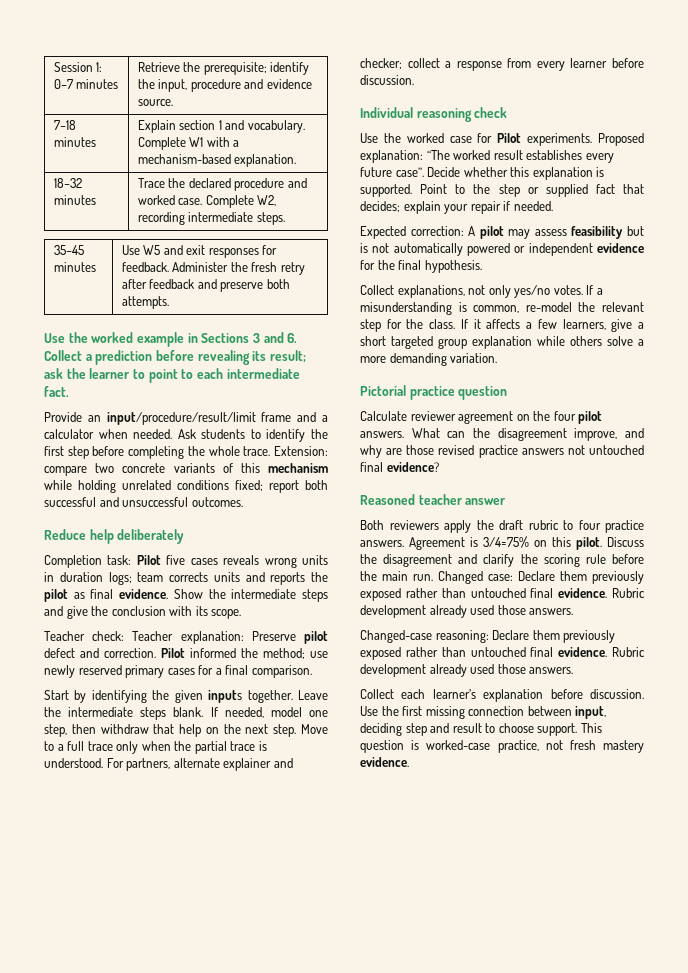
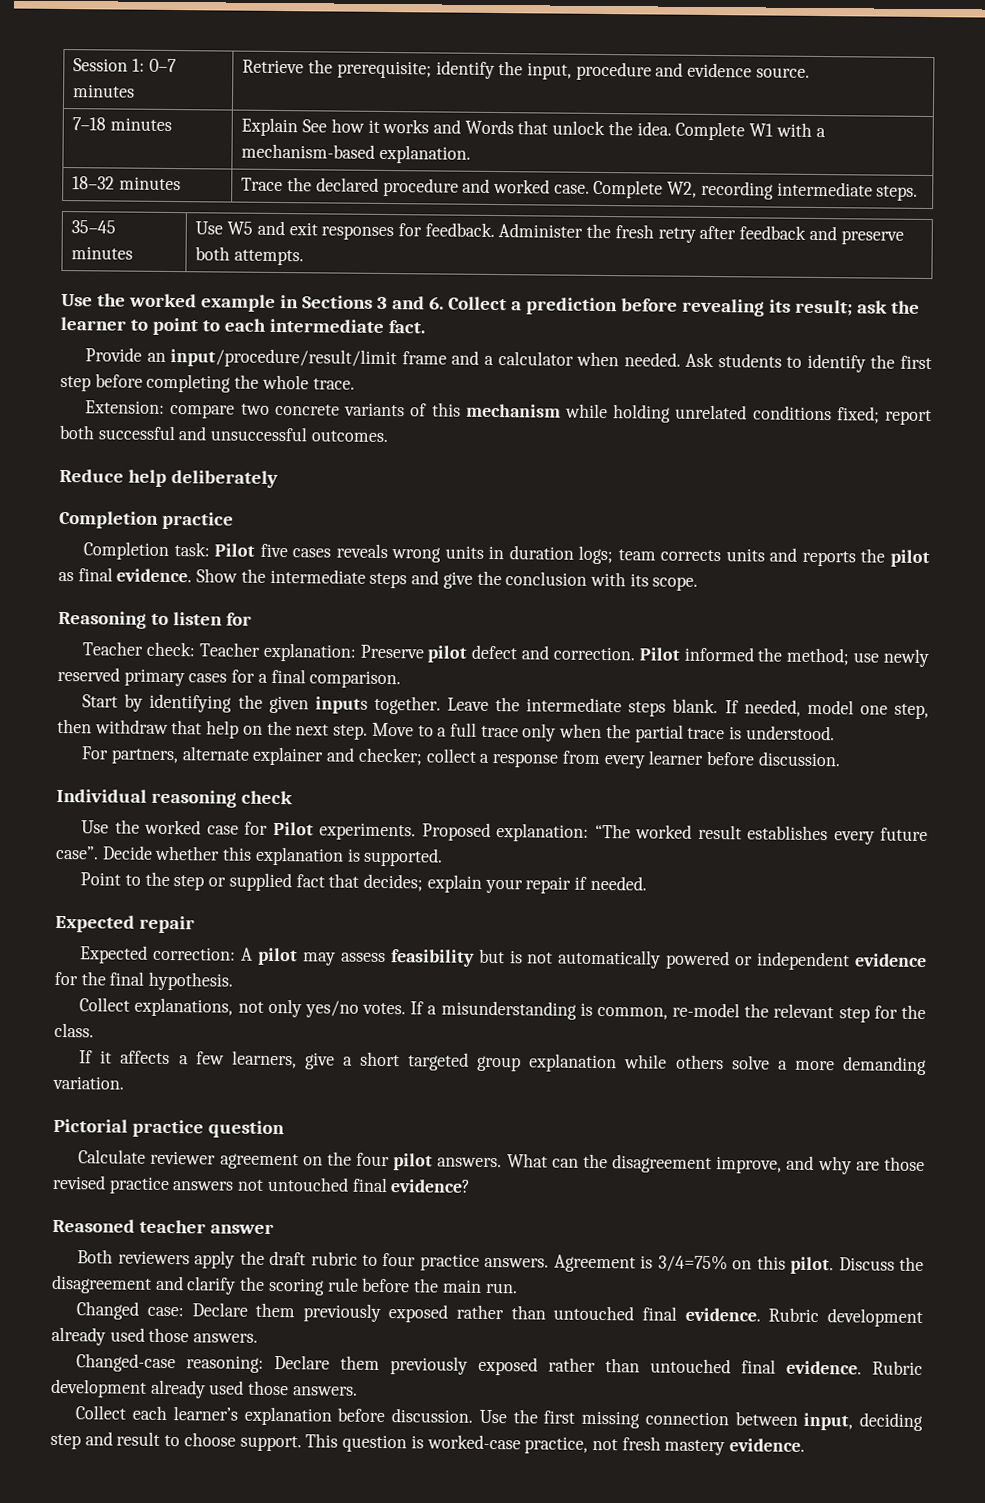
[179,120,305,133] section 1 and vocabulary. -> [302,118,672,136] See how it works and Words that unlock the idea.
(271, 451) none -> (355, 384) //
(185, 536) none -> [59,510,234,530] // Completion practice
(242, 614) none -> [58,610,252,629] // Reasoning to listen for
(103, 763) none -> (835, 733) //
(412, 190) none -> (444, 857) //
(553, 206) none -> [55,914,195,934] // Expected repair
(456, 324) none -> (94, 1030) //
(433, 577) none -> (518, 1288) //

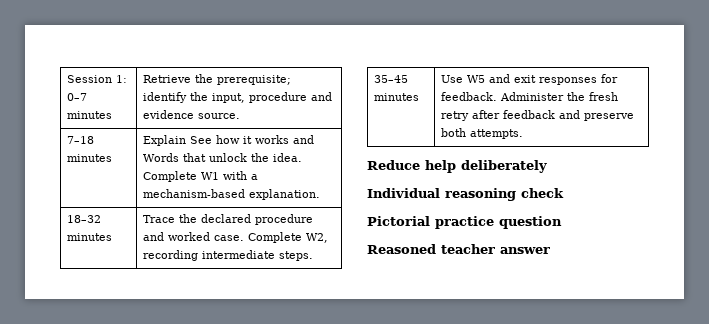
[61,293,920,317] [60,316,425,336] [85,347,933,373] [60,373,355,393] [85,400,933,426] [59,424,388,443] [59,468,278,488] [59,510,234,530] [83,541,931,568] [58,567,699,591] [58,610,252,629] [82,641,929,668] [57,666,402,689] [82,693,930,720] [57,718,835,743] [81,746,841,769] [56,788,293,808] [81,819,929,845] [55,845,444,867] [80,871,647,894] [55,914,195,934] [80,945,927,971] [54,971,234,991] [79,997,927,1023] [54,1022,94,1038] [79,1050,928,1076] [52,1075,124,1090] [53,1118,285,1139] [78,1149,926,1175] [52,1174,472,1195] [52,1218,274,1234] [77,1249,924,1275] [51,1274,518,1296] [76,1301,923,1328] [51,1326,259,1346] [76,1353,923,1376] [51,1378,358,1399] [75,1405,924,1432] [50,1431,806,1456] Use the worked example in Sections 3 and 6. Collect a prediction before revealing its result; ask the learner to point to each intermediate fact. // Provide an input/procedure/result/limit frame and a calculator when needed. Ask students to identify the first step before completing the whole trace. // Extension: compare two concrete variants of this mechanism while holding unrelated conditions fixed; report both successful and unsuccessful outcomes. // Reduce help deliberately // Completion practice // Completion task: Pilot five cases reveals wrong units in duration logs; team corrects units and reports the pilot as final evidence. Show the intermediate steps and give the conclusion with its scope. // Reasoning to listen for // Teacher check: Teacher explanation: Preserve pilot defect and correction. Pilot informed the method; use newly reserved primary cases for a final comparison. // Start by identifying the given inputs together. Leave the intermediate steps blank. If needed, model one step, then withdraw that help on the next step. Move to a full trace only when the partial trace is understood. // For partners, alternate explainer and checker; collect a response from every learner before discussion. // Individual reasoning check // Use the worked case for Pilot experiments. Proposed explanation: “The worked result establishes every future case”. Decide whether this explanation is supported. // Point to the step or supplied fact that decides; explain your repair if needed. // Expected repair // Expected correction: A pilot may assess feasibility but is not automatically powered or independent evidence for the final hypothesis. // Collect explanations, not only yes/no votes. If a misunderstanding is common, re-model the relevant step for the class. // If it affects a few learners, give a short targeted group explanation while others solve a more demanding variation. // Pictorial practice question // Calculate reviewer agreement on the four pilot answers. What can the disagreement improve, and why are those revised practice answers not untouched final evidence? // Reasoned teacher answer // Both reviewers apply the draft rubric to four practice answers. Agreement is 3/4=75% on this pilot. Discuss the disagreement and clarify the scoring rule before the main run. // Changed case: Declare them previously exposed rather than untouched final evidence. Rubric development already used those answers. // Changed-case reasoning: Declare them previously exposed rather than untouched final evidence. Rubric development already used those answers. // Collect each learner’s explanation before discussion. Use the first missing connection between input, deciding step and result to choose support. This question is worked-case practice, not fresh mastery evidence. -> [367,160,547,173] [367,188,564,201] [367,216,562,229] [367,244,550,254] Reduce help deliberately // Individual reasoning check // Pictorial practice question // Reasoned teacher answer

